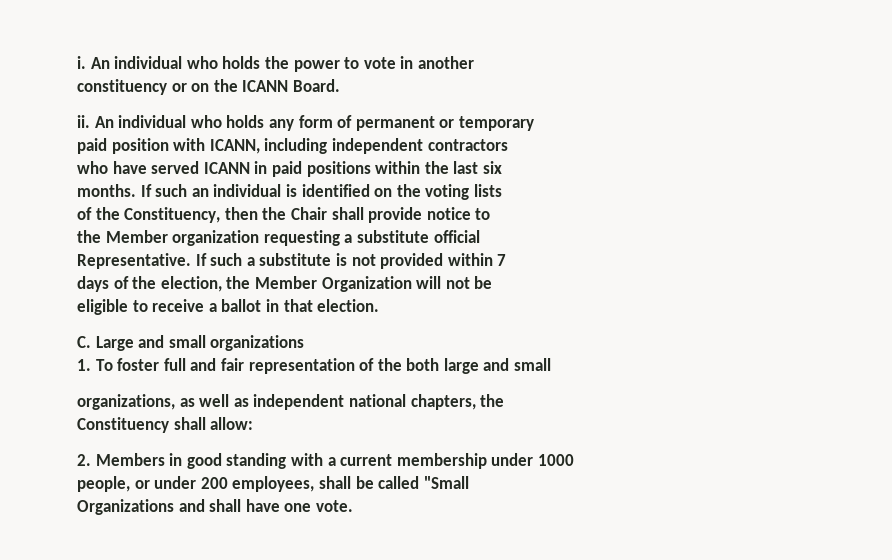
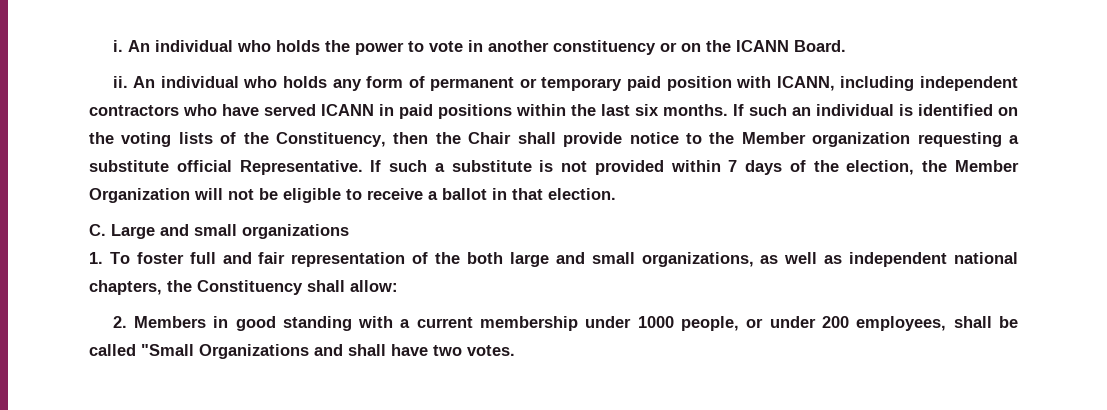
(474, 62) // -> (549, 46) none
(534, 123) // -> (623, 84) none
(508, 145) // -> (179, 110) none
(502, 167) // -> (659, 110) none
(502, 190) // -> (213, 138) none
(491, 214) // -> (702, 138) none
(480, 236) // -> (232, 166) none
(507, 260) // -> (738, 166) none
(493, 282) // -> (278, 194) none
(552, 364) // -> (635, 258) none
(505, 400) // -> (192, 286) none
(574, 460) // -> (674, 322) none
(469, 482) // -> (194, 350) none
[284,500,353,512] one vote. -> [433,345,515,356] two votes.

